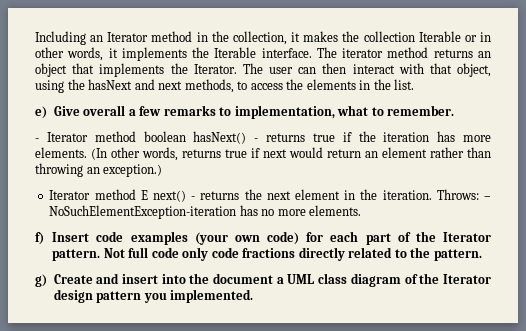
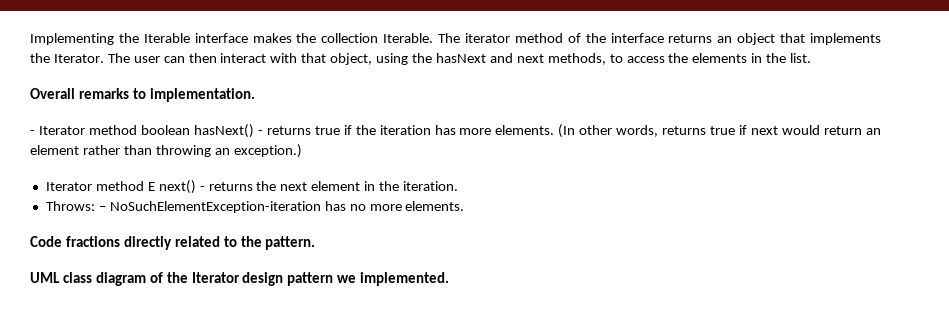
[35,31,491,45] [35,47,429,61] Including an Iterator method in the collection, it makes the collection Iterable or in other words, it implements the Iterable interface. The iterator method -> [30,33,664,45] Implementing the Iterable interface makes the collection Iterable. The iterator method of the interface
[35,105,455,119] e) Give overall a few remarks to implementation, what to remember. -> [30,88,255,102] Overall remarks to implementation.
(432, 195) none -> (459, 186) //
[35,231,491,245] [52,247,239,261] f) Insert code examples (your own code) for each part of the Iterator pattern. Not full code only code -> [30,236,62,247] Code
[35,273,284,287] g) Create and insert into the document a -> (316, 243) none
[143,292,167,303] you -> [337,275,357,283] we

